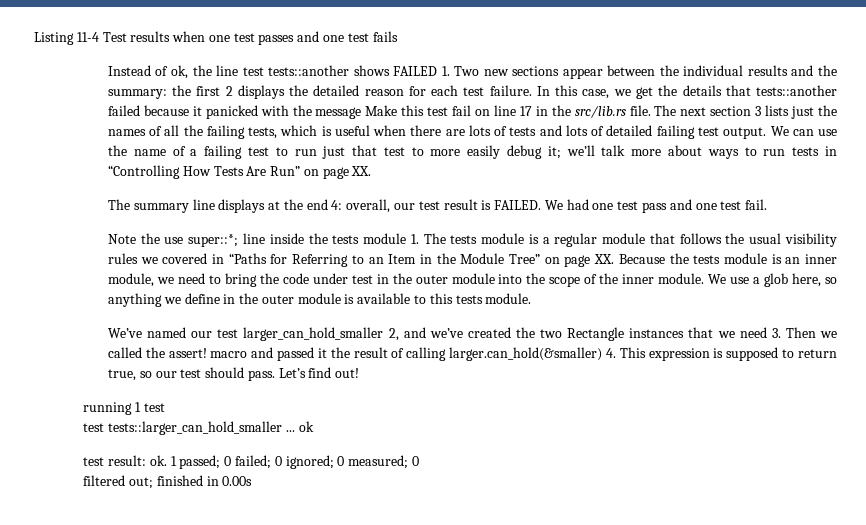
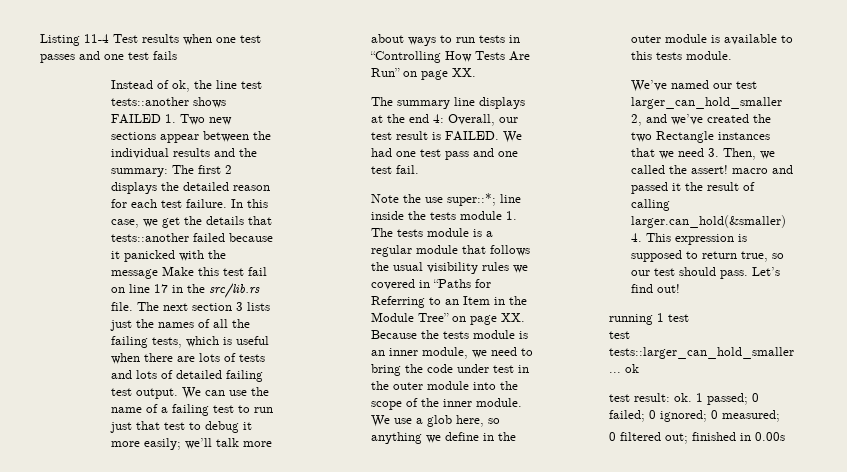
[172,85,192,96] the -> [171,165,194,174] The
[430,145,561,159] more easily debug it; -> [204,421,252,433] [110,438,181,450] debug it more easily;
[346,199,391,213] overall, -> [447,114,495,126] Overall,
[785,327,816,338] Then -> [722,148,756,160] Then,
[411,456,419,466] 0 // -> [609,432,617,441] // 0

